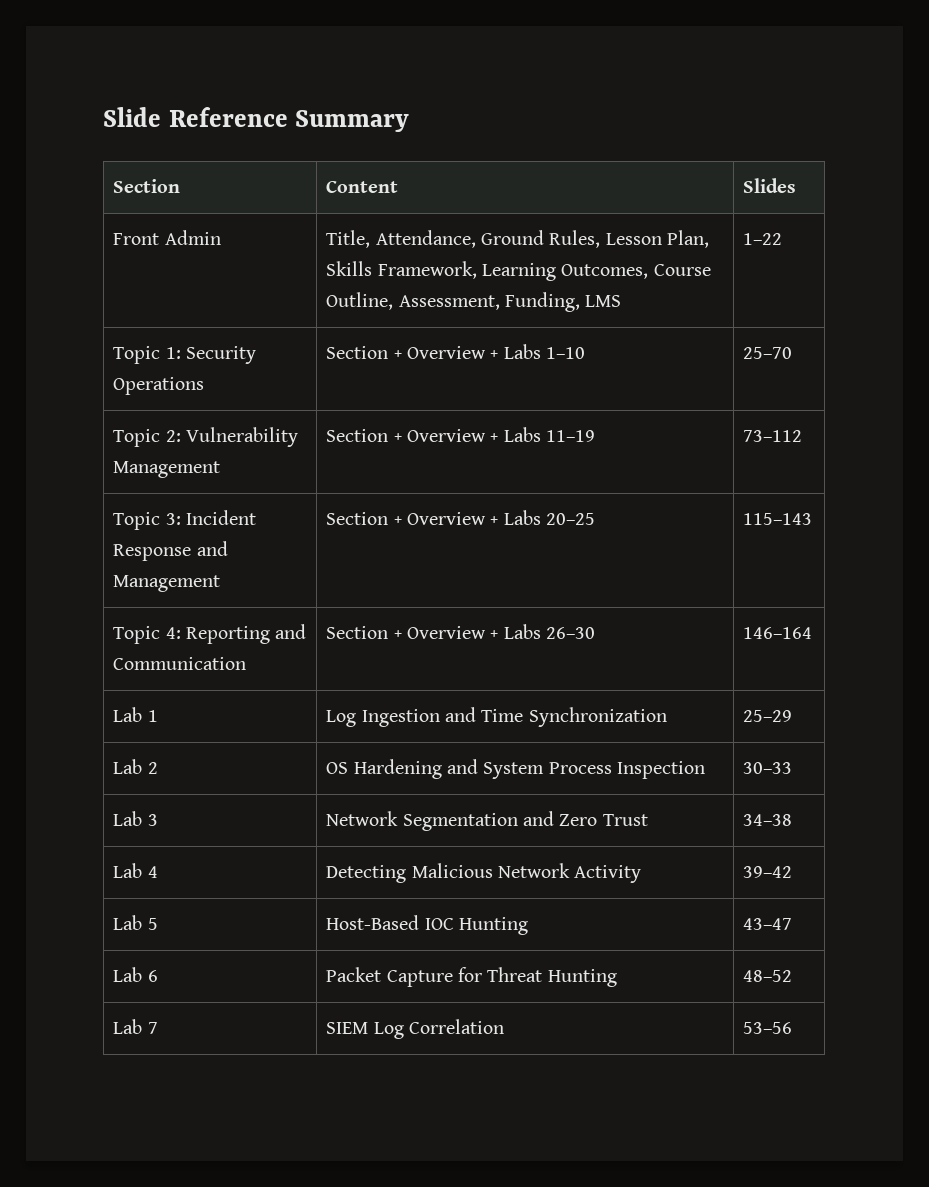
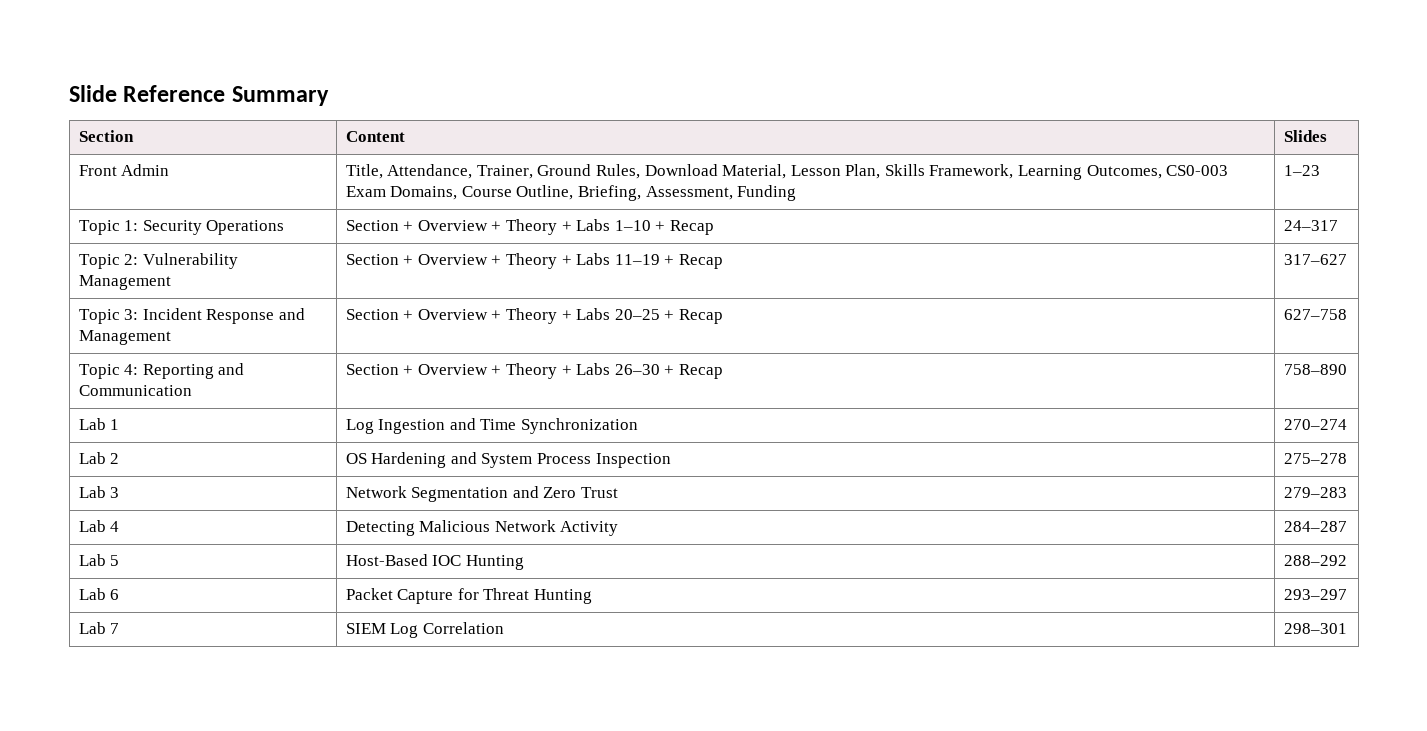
(476, 239) none -> [476,165,533,179] Trainer,
(601, 239) none -> [644,164,787,179] Download Material,
[653,264,711,276] [326,292,622,312] [743,233,783,245] Course Outline, Assessment, Funding, LMS | 1–22 -> [1166,165,1229,176] [345,185,797,201] [1283,165,1320,176] CS0-003 Exam Domains, Course Outline, Briefing, Assessment, Funding | 1–23
(499, 354) none -> [505,219,572,235] Theory +
[743,347,793,359] | 25–70 -> [655,220,714,235] [1283,220,1338,231] + Recap | 24–317
(499, 437) none -> [505,253,572,269] Theory +
[743,430,803,442] | 73–112 -> [664,254,723,269] [1283,254,1347,265] + Recap | 317–627
(499, 520) none -> [505,308,572,324] Theory +
[743,513,813,525] | 115–143 -> [664,309,723,324] [1283,309,1347,320] + Recap | 627–758
(499, 634) none -> [505,363,572,379] Theory +
[743,627,813,639] | 146–164 -> [664,364,723,379] [1283,364,1347,375] + Recap | 758–890
[743,710,793,722] 25–29 -> [1283,419,1347,430] 270–274
[743,762,793,774] 30–33 -> [1283,453,1347,464] 275–278
[743,814,793,826] 34–38 -> [1283,487,1347,498] 279–283
[743,866,793,878] 39–42 -> [1283,521,1347,532] 284–287
[743,918,793,930] 43–47 -> [1283,555,1347,566] 288–292
[743,970,793,982] 48–52 -> [1283,589,1347,600] 293–297
[743,1022,793,1034] 53–56 -> [1283,623,1347,634] 298–301

